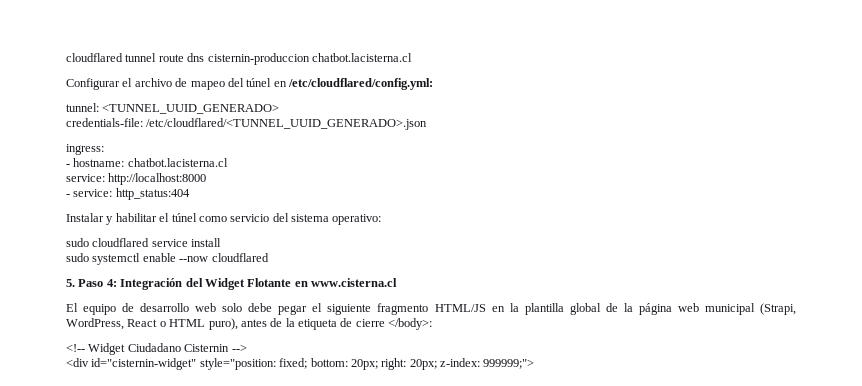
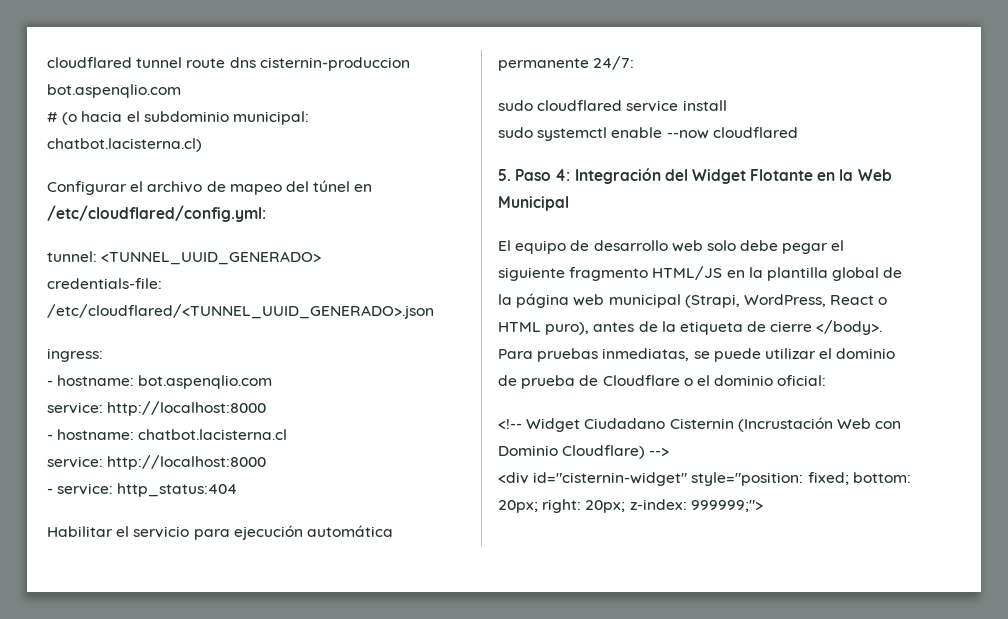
[311,53,412,62] chatbot.lacisterna.cl -> [47,84,181,98] [47,111,309,125] [47,138,202,152] bot.aspenqlio.com // # (o hacia el subdominio municipal: chatbot.lacisterna.cl)
(104, 149) none -> [47,375,273,389] [47,401,267,416] // - hostname: bot.aspenqlio.com // service: http://localhost:8000
[66,213,382,225] Instalar y habilitar el túnel como servicio del sistema operativo: -> [47,525,393,540] [498,56,635,71] Habilitar el servicio para ejecución automática permanente 24/7:
[311,278,397,287] www.cisterna.cl -> [839,169,892,181] [498,196,569,211] la Web Municipal
[388,318,433,330] </body>: -> [816,320,883,335] [498,348,896,362] [498,375,827,389] </body>. Para pruebas inmediatas, se puede utilizar el dominio de prueba de Cloudflare o el dominio oficial:
(230, 348) none -> [737,417,902,432] [498,445,646,459] (Incrustación Web con Dominio Cloudflare)

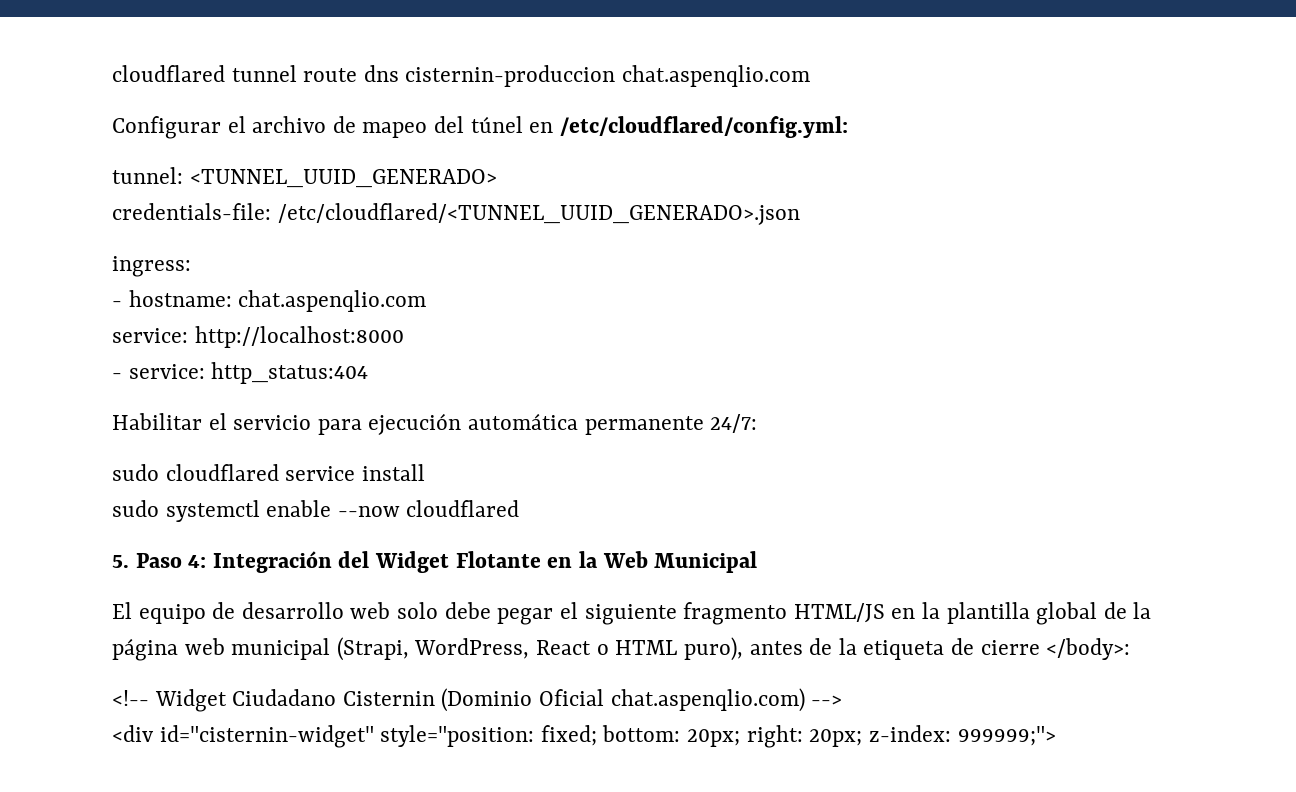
[47,84,181,98] [47,111,309,125] [47,138,202,152] bot.aspenqlio.com // # (o hacia el subdominio municipal: chatbot.lacisterna.cl) -> [622,65,811,87] chat.aspenqlio.com
[138,375,273,389] [47,401,267,416] [47,429,288,440] bot.aspenqlio.com // service: http://localhost:8000 // - hostname: chatbot.lacisterna.cl -> [238,290,427,312] chat.aspenqlio.com
[816,320,883,335] [498,348,896,362] [498,375,827,389] </body>. Para pruebas inmediatas, se puede utilizar el dominio de prueba de Cloudflare o el dominio oficial: -> [1046,638,1131,660] </body>:
[737,417,902,432] [498,445,646,459] (Incrustación Web con Dominio Cloudflare) -> [441,688,805,712] (Dominio Oficial chat.aspenqlio.com)

